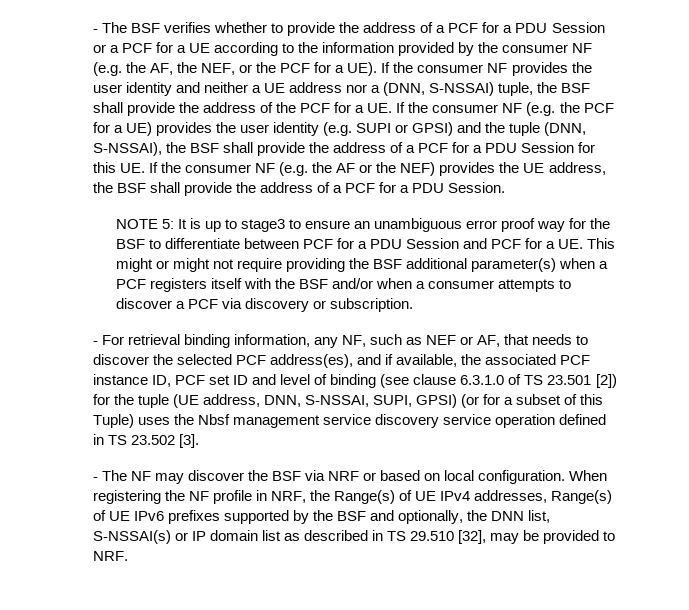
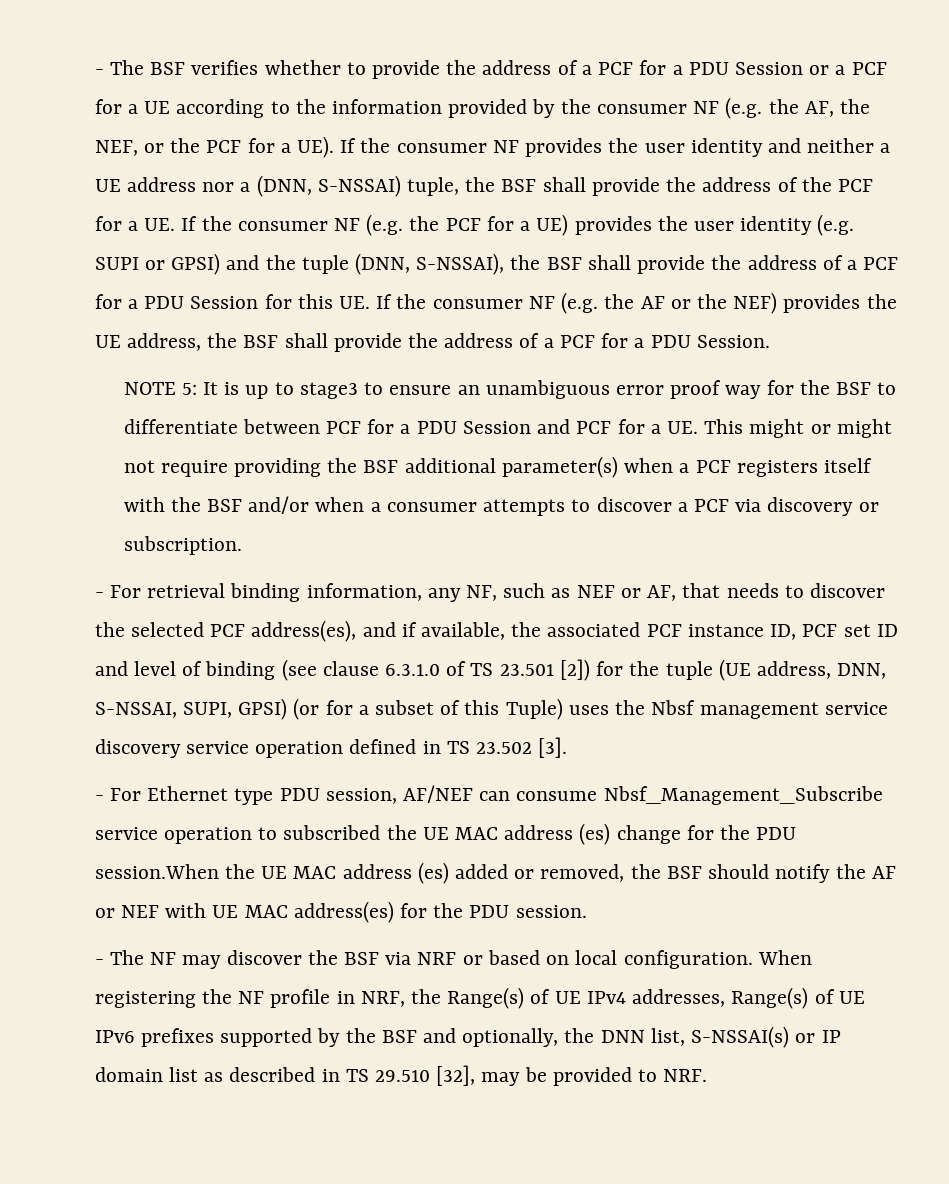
(199, 441) none -> [94,785,883,805] [94,823,797,845] [94,862,896,884] [94,901,587,923] // - For Ethernet type PDU session, AF/NEF can consume Nbsf_Management_Subscribe service operation to subscribed the UE MAC address (es) change for the PDU session.When the UE MAC address (es) added or removed, the BSF should notify the AF or NEF with UE MAC address(es) for the PDU session.

